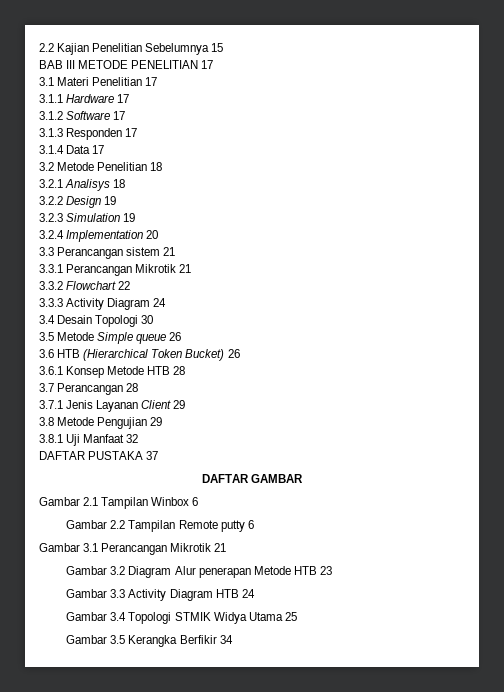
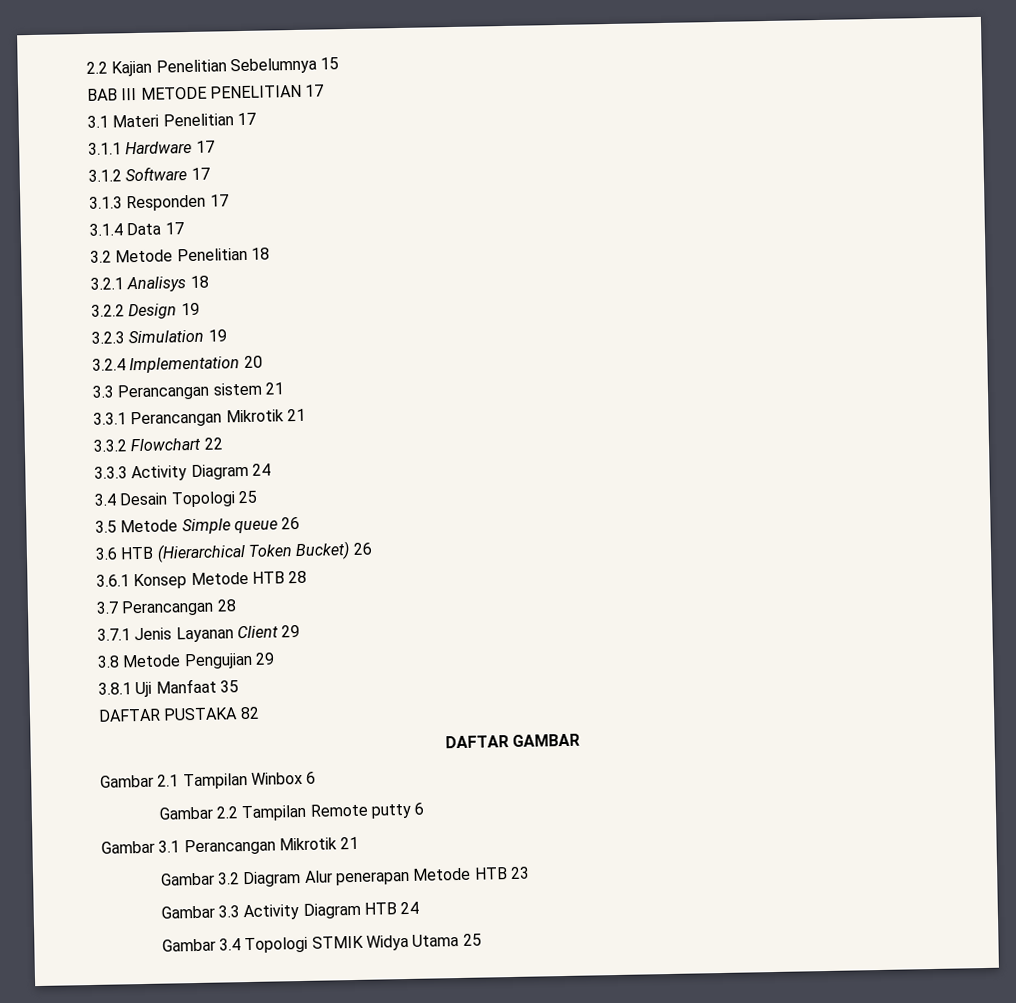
[141,315,154,324] 30 -> [237,490,257,504] 25
[126,434,139,443] 32 -> [219,680,239,693] 35
[146,451,159,460] 37 -> [239,706,260,720] 82
[66,635,233,647] // Gambar 3.5 Kerangka Berfikir 34 -> (482, 939) none

